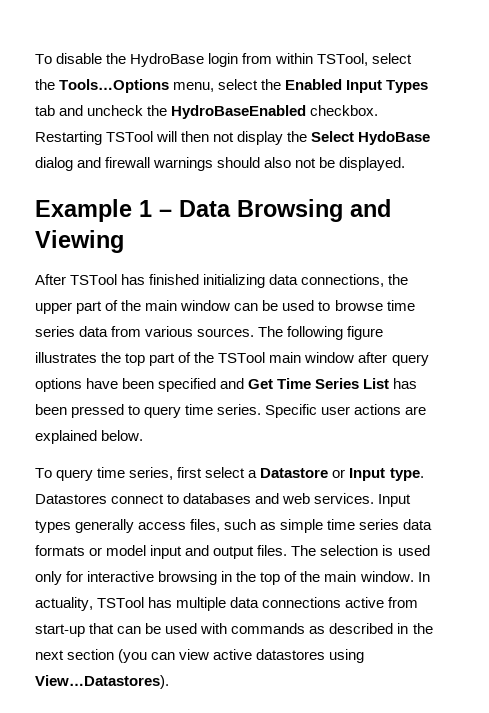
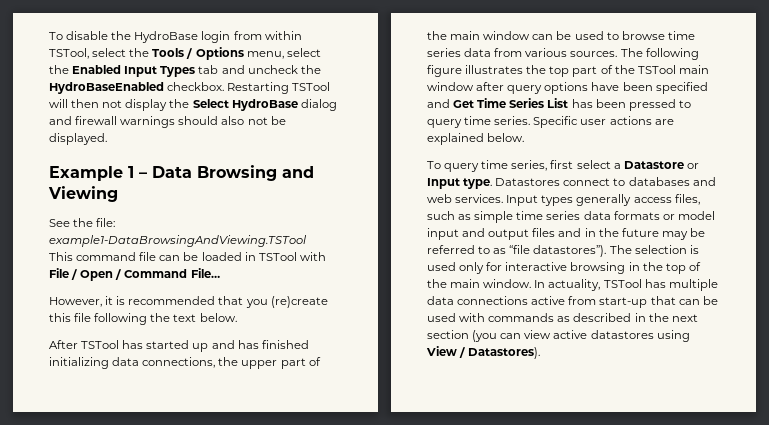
[59,79,170,93] Tools…Options -> [152,47,244,60] Tools / Options
[358,131,431,145] HydoBase -> [231,99,298,111] HydroBase
(124, 241) none -> [49,218,116,227] [49,235,307,247] [49,252,326,261] [49,268,220,281] [49,296,328,308] [49,313,237,325] // See the file: example1-DataBrowsingAndViewing.TSTool // This command file can be loaded in TSTool with File / Open / Command File… // However, it is recommended that you (re)create this file following the text below.
(146, 279) none -> [146,340,259,352] started up and has
[257,545,288,556] files. -> [532,228,705,240] [427,245,607,257] files and in the future may be referred to as “file datastores”).
[35,675,169,689] View…Datastores). -> [426,346,541,359] View / Datastores).

